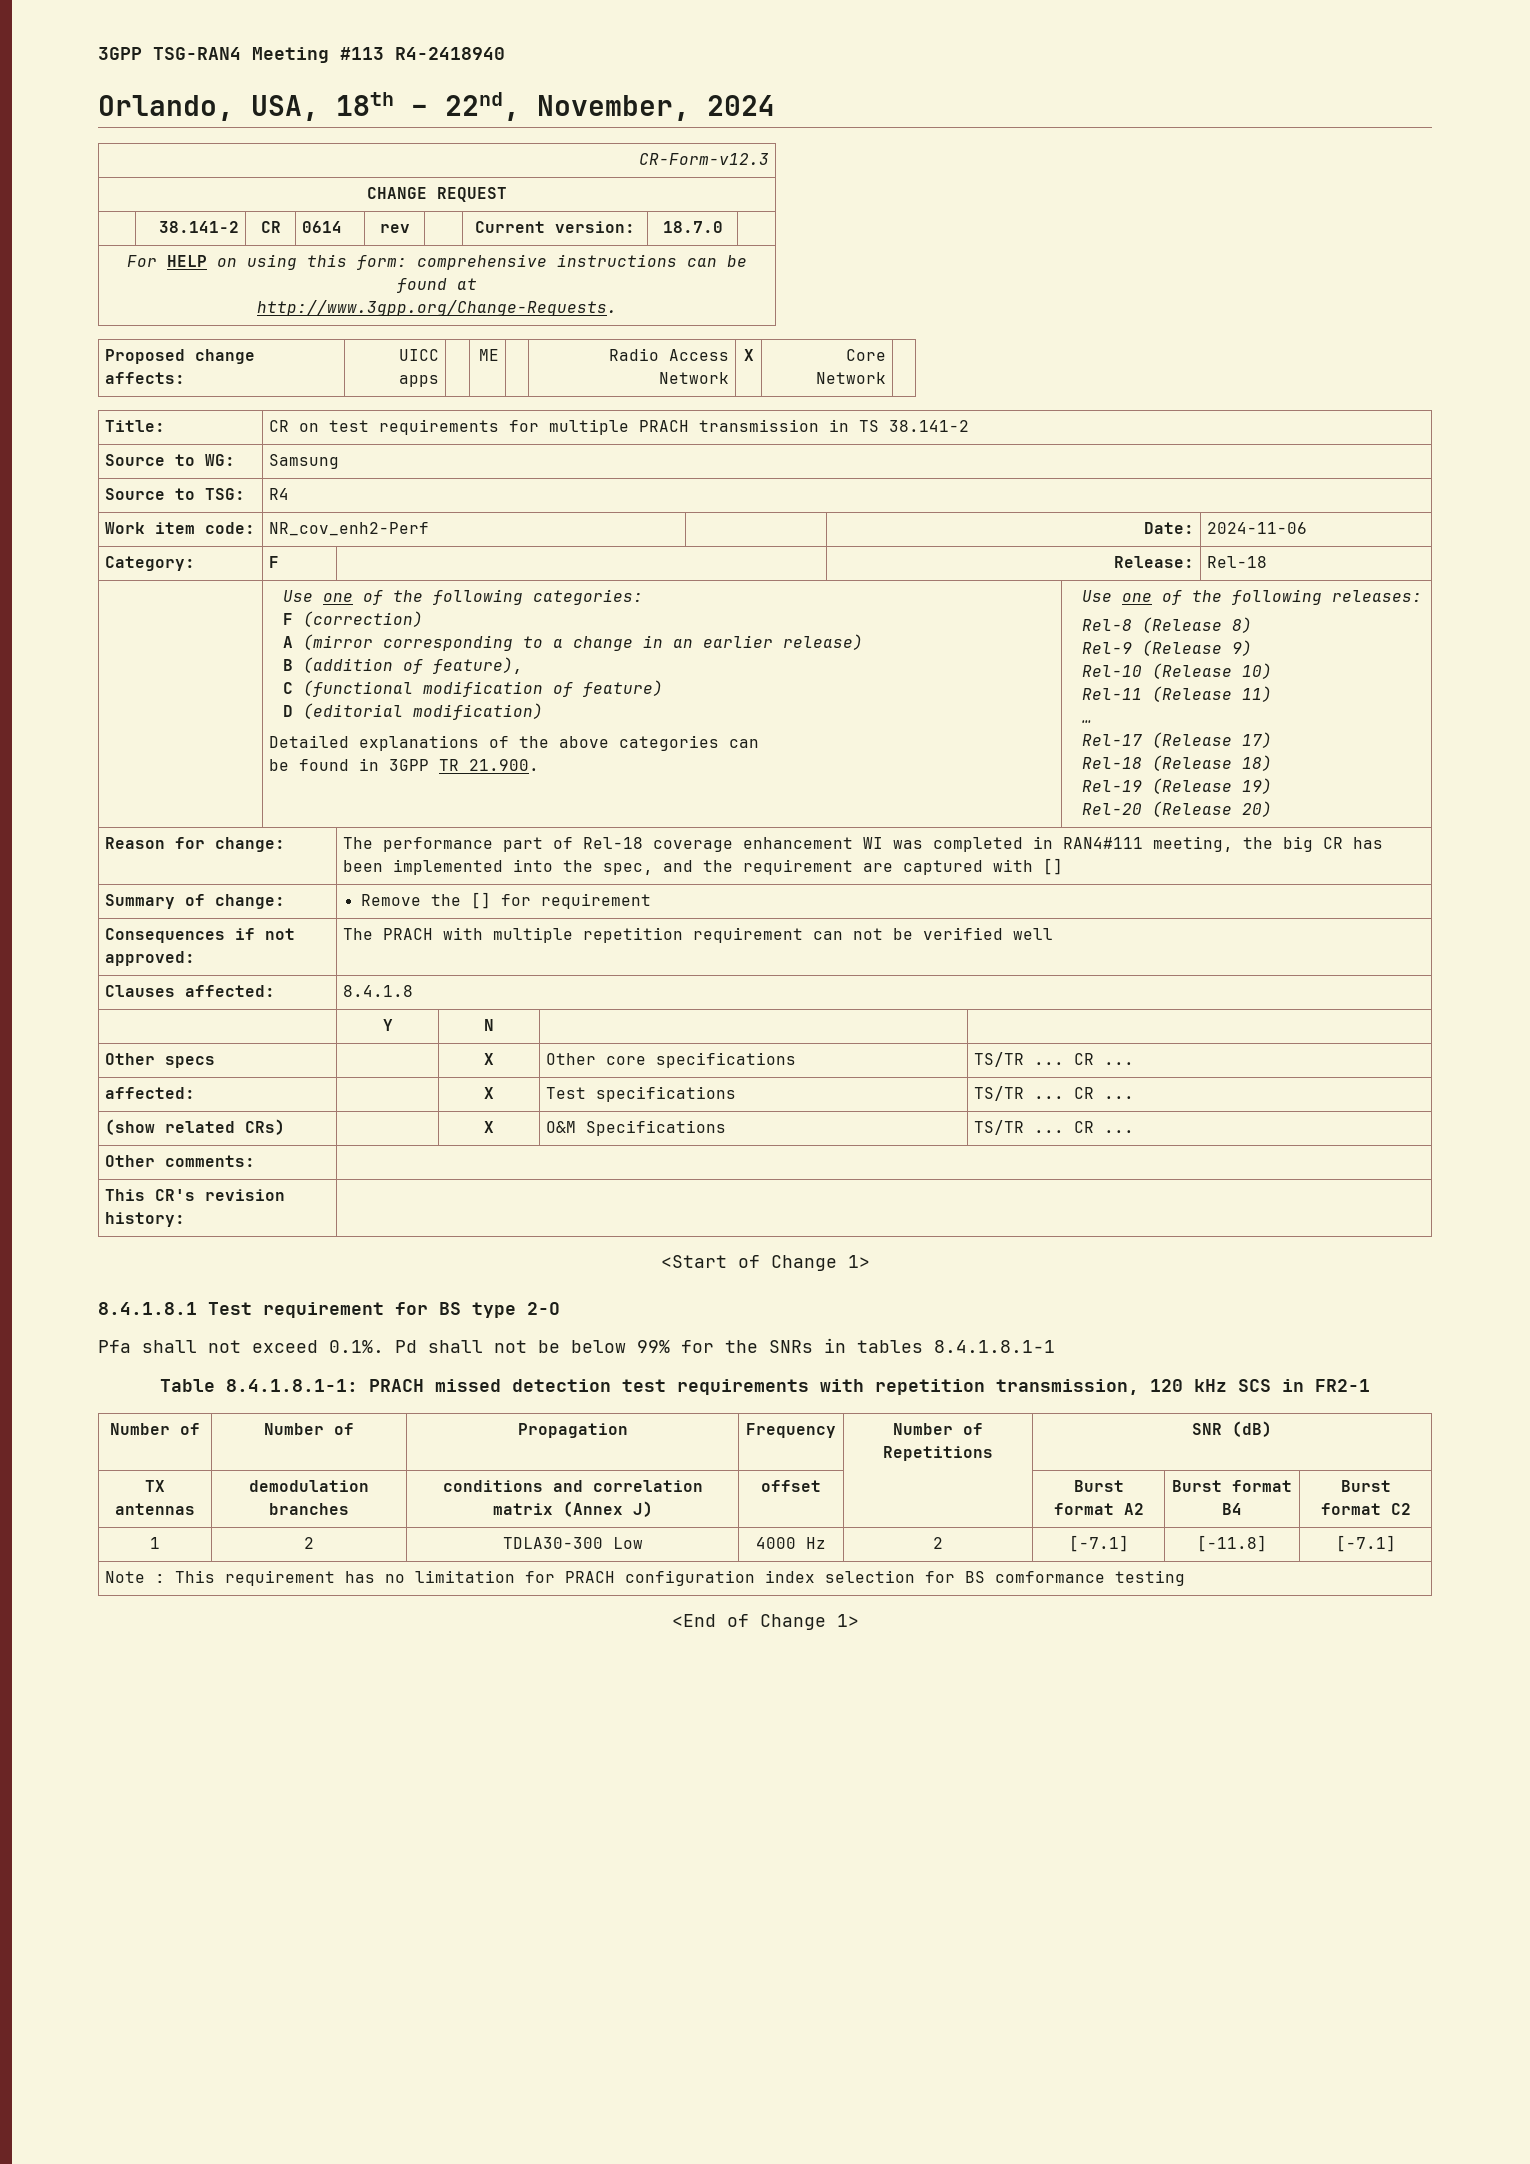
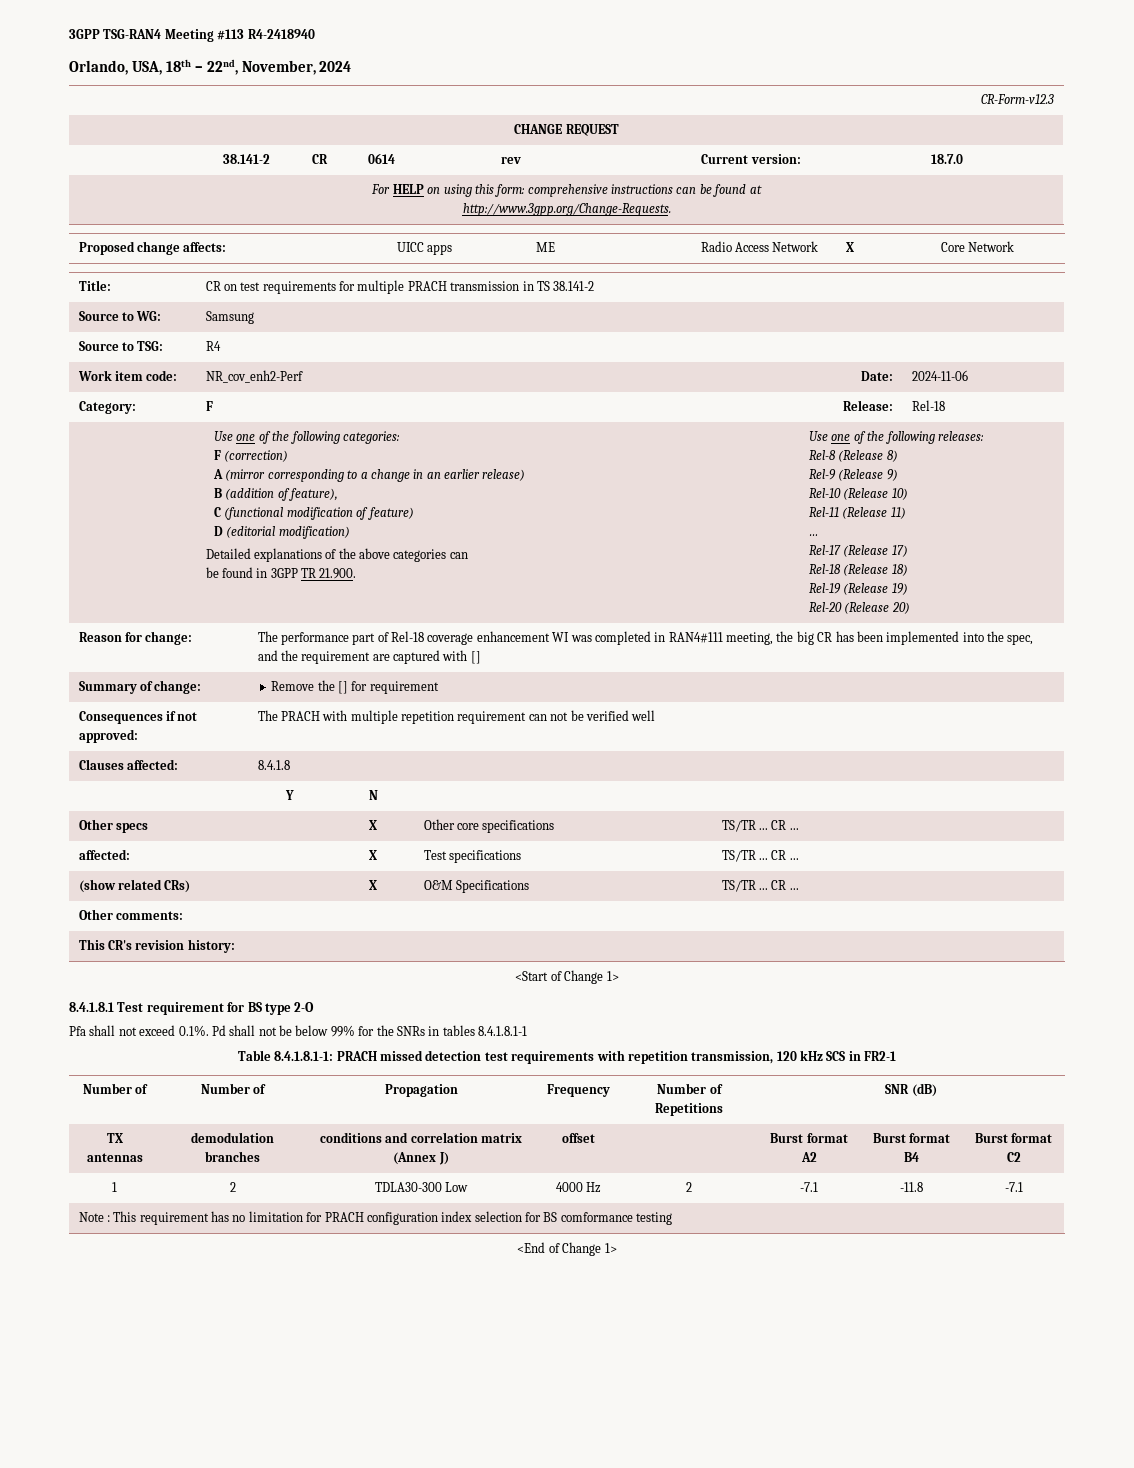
[1068,1535,1129,1552] [1197,1535,1267,1552] [1335,1535,1396,1552] [-7.1] | [-11.8] | [-7.1] -> [800,1182,818,1192] [900,1182,923,1192] [1004,1182,1023,1192] -7.1 | -11.8 | -7.1

